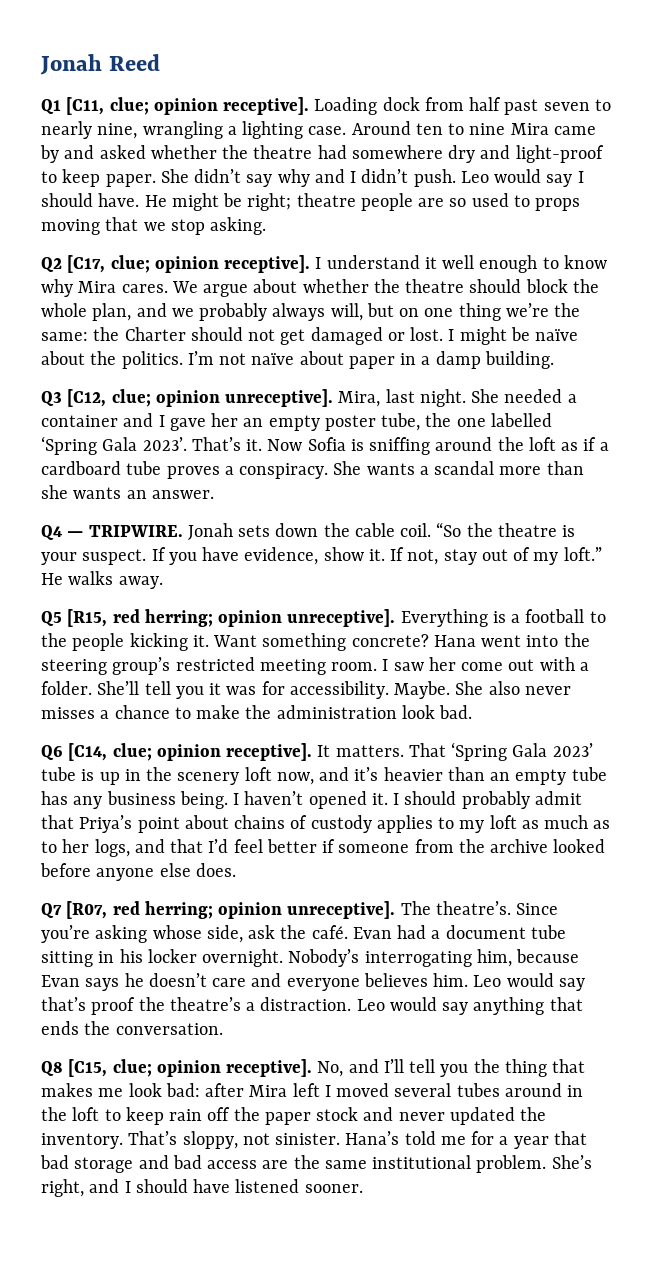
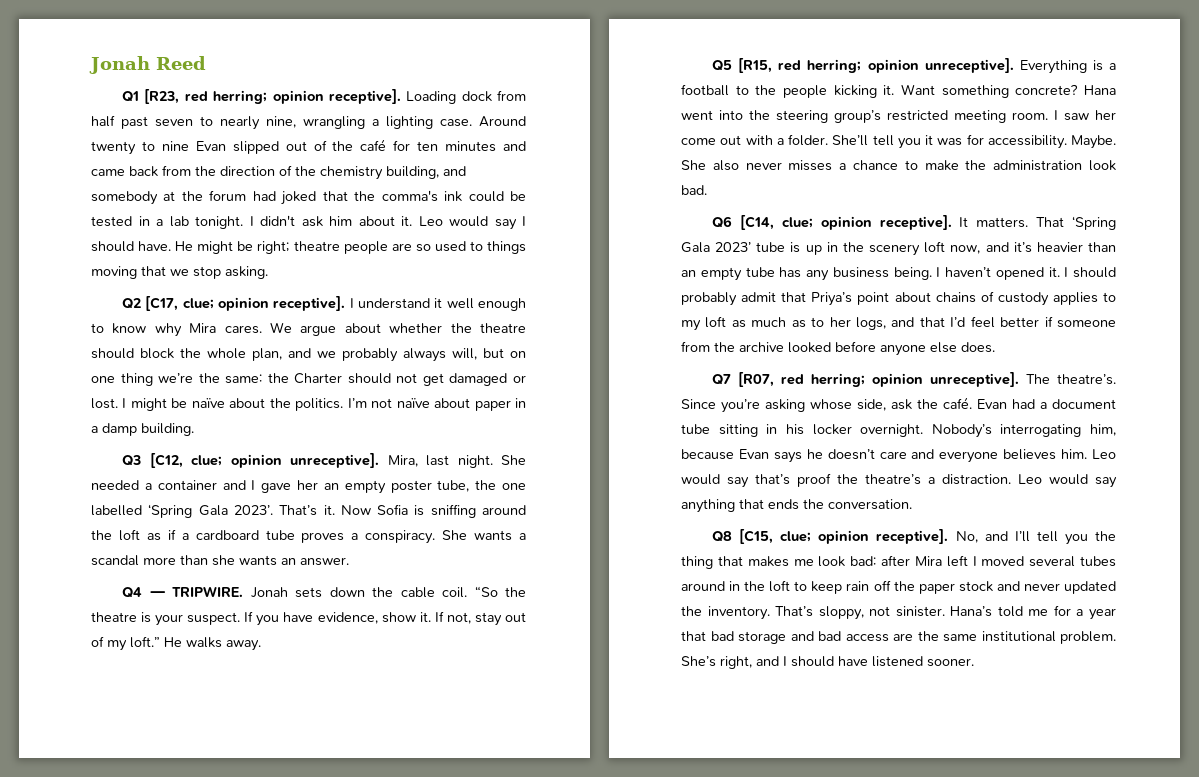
[66,97,149,115] [C11, clue; -> [144,89,268,104] [R23, red herring;
[415,123,443,135] ten -> [91,141,136,155] twenty
[510,123,596,135] [40,145,604,163] [41,169,456,187] Mira came by and asked whether the theatre had somewhere dry and light-proof to keep paper. She didn’t say why and I didn’t push. -> [195,139,526,154] [91,165,466,180] [91,190,526,205] [91,215,412,229] Evan slipped out of the café for ten minutes and came back from the direction of the chemistry building, and somebody at the forum had joked that the comma's ink could be tested in a lab tonight. I didn't ask him about it.
[535,198,581,211] props -> [486,241,526,254] things

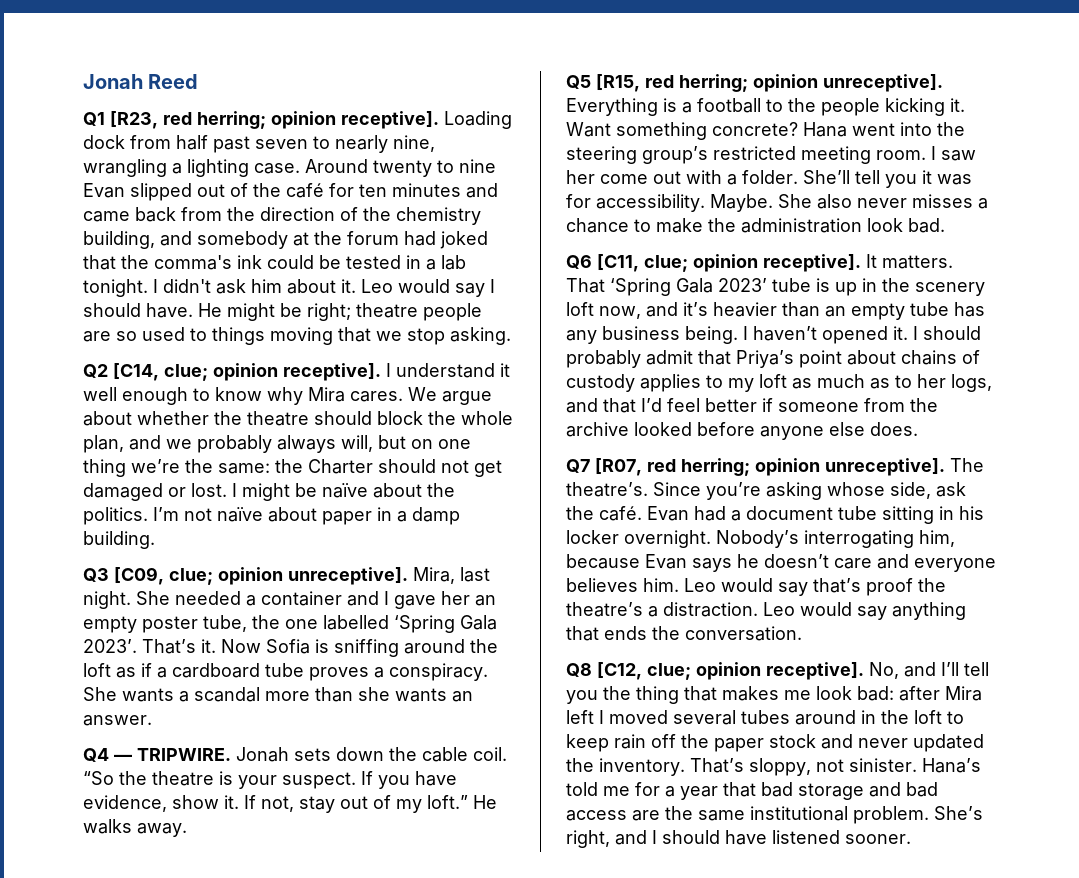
[145,296,179,311] [C17, -> [113,363,159,381] [C14,
[149,453,183,468] [C12, -> [114,567,164,585] [C09,
[739,215,774,230] [C14, -> [597,254,639,272] [C11,
[739,529,774,544] [C15, -> [597,662,642,680] [C12,

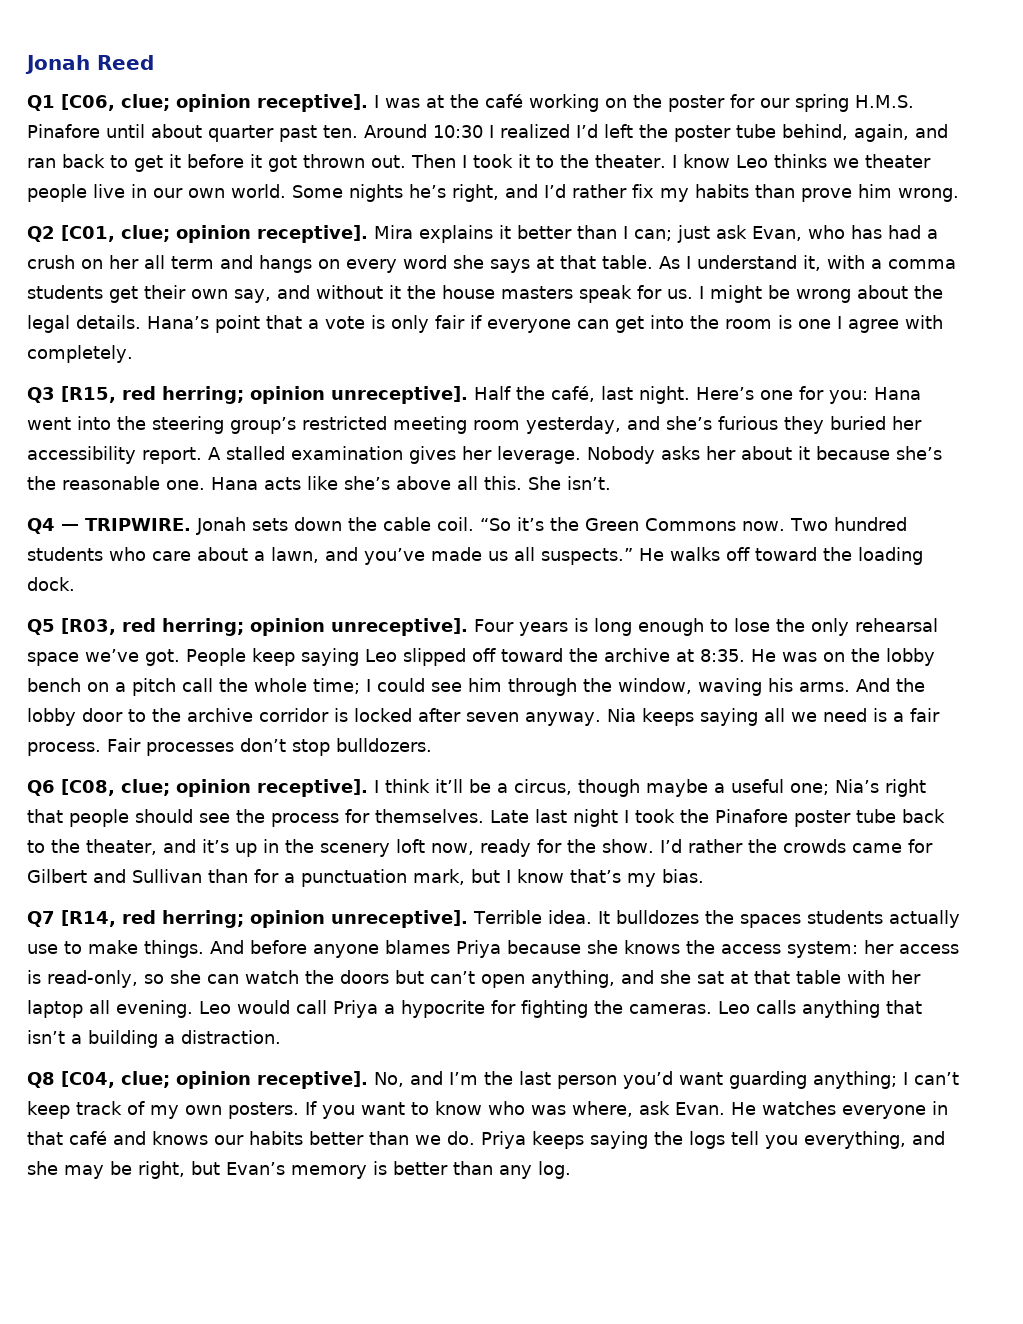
[110,111,512,129] [83,135,435,153] [83,159,496,177] [83,183,498,201] [83,207,481,225] [83,231,488,249] [83,255,466,270] [83,279,495,297] [83,303,482,321] [83,327,511,345] [83,363,510,381] [83,387,492,405] [83,411,513,426] [83,435,471,453] [83,459,502,477] [83,483,227,501] [R23, red herring; opinion receptive]. Loading dock from half past seven to nearly nine, wrangling a lighting case. Around twenty to nine Evan slipped out of the café for ten minutes and came back from the direction of the chemistry building, and somebody at the forum had joked that the comma's ink could be tested in a lab tonight. I didn't ask him about it. Leo would say I should have. He might be right; theatre people are so used to things moving that we stop asking. // Q2 [C14, clue; opinion receptive]. I understand it well enough to know why Mira cares. We argue about whether the theatre should block the whole plan, and we probably always will, but on one thing we’re the same: the Charter should not get damaged or lost. -> [61,94,914,112] [27,124,948,142] [27,154,931,172] [27,184,959,202] [27,225,938,243] [27,255,956,273] [27,285,693,303] [C06, clue; opinion receptive]. I was at the café working on the poster for our spring H.M.S. Pinafore until about quarter past ten. Around 10:30 I realized I’d left the poster tube behind, again, and ran back to get it before it got thrown out. Then I took it to the theater. I know Leo thinks we theater people live in our own world. Some nights he’s right, and I’d rather fix my habits than prove him wrong. // Q2 [C01, clue; opinion receptive]. Mira explains it better than I can; just ask Evan, who has had a crush on her all term and hangs on every word she says at that table. As I understand it, with a comma students get their own say, and without it the house masters speak for us.
[322,483,368,498] naïve -> [796,289,851,303] wrong
[83,507,460,525] [83,531,155,549] [83,567,490,585] [83,591,496,609] [83,615,497,633] [83,639,498,657] [83,663,488,681] [83,687,473,702] [83,715,152,726] politics. I’m not naïve about paper in a damp building. // Q3 [C09, clue; opinion unreceptive]. Mira, last night. She needed a container and I gave her an empty poster tube, the one labelled ‘Spring Gala 2023’. That’s it. Now Sofia is sniffing around the loft as if a cardboard tube proves a conspiracy. She wants a scandal more than she wants an answer. -> [27,315,943,333] [27,345,133,363] [27,386,921,404] [27,416,922,434] [27,446,942,464] [27,476,611,490] legal details. Hana’s point that a vote is only fair if everyone can get into the room is one I agree with completely. // Q3 [R15, red herring; opinion unreceptive]. Half the café, last night. Here’s one for you: Hana went into the steering group’s restricted meeting room yesterday, and she’s furious they buried her accessibility report. A stalled examination gives her leverage. Nobody asks her about it because she’s the reasonable one. Hana acts like she’s above all this. She isn’t.
[119,771,457,789] [83,795,497,813] [83,819,187,837] the theatre is your suspect. If you have evidence, show it. If not, stay out of my loft.” He walks away. -> [517,517,907,531] [27,547,923,565] [27,577,75,591] it’s the Green Commons now. Two hundred students who care about a lawn, and you’ve made us all suspects.” He walks off toward the loading dock.
[596,74,943,92] [566,98,965,116] [566,122,965,140] [566,146,976,164] [566,170,972,188] [566,194,988,212] [566,218,945,233] [R15, red herring; opinion unreceptive]. Everything is a football to the people kicking it. Want something concrete? Hana went into the steering group’s restricted meeting room. I saw her come out with a folder. She’ll tell you it was for accessibility. Maybe. She also never misses a chance to make the administration look bad. -> [61,618,938,636] [27,648,935,666] [27,678,925,696] [27,708,940,726] [27,738,432,756] [R03, red herring; opinion unreceptive]. Four years is long enough to lose the only rehearsal space we’ve got. People keep saying Leo slipped off toward the archive at 8:35. He was on the lobby bench on a pitch call the whole time; I could see him through the window, waving his arms. And the lobby door to the archive corridor is locked after seven anyway. Nia keeps saying all we need is a fair process. Fair processes don’t stop bulldozers.
[597,254,953,272] [566,278,830,296] [C11, clue; opinion receptive]. It matters. That ‘Spring Gala 2023’ tube is -> [61,779,926,797] [27,809,945,827] [27,839,229,855] [C08, clue; opinion receptive]. I think it’ll be a circus, though maybe a useful one; Nia’s right that people should see the process for themselves. Late last night I took the Pinafore poster tube back to the theater, and it’s
[646,302,985,320] [566,326,981,344] [566,350,980,368] [566,374,992,392] [566,398,938,413] [566,422,918,440] and it’s heavier than an empty tube has any business being. I haven’t opened it. I should probably admit that Priya’s point about chains of custody applies to my loft as much as to her logs, and that I’d feel better if someone from the archive looked before anyone else does. -> [480,839,933,857] [27,869,704,887] ready for the show. I’d rather the crowds came for Gilbert and Sullivan than for a punctuation mark, but I know that’s my bias.
[595,458,984,476] [566,482,966,500] [566,506,984,524] [566,530,955,548] [566,554,996,572] [566,578,946,596] [566,602,966,620] [566,626,802,641] [R07, red herring; opinion unreceptive]. The theatre’s. Since you’re asking whose side, ask the café. Evan had a document tube sitting in his locker overnight. Nobody’s interrogating him, because Evan says he doesn’t care and everyone believes him. Leo would say that’s proof the theatre’s a distraction. Leo would say anything that ends the conversation. -> [61,910,960,928] [27,940,959,958] [27,970,921,988] [27,1000,922,1018] [27,1030,281,1048] [R14, red herring; opinion unreceptive]. Terrible idea. It bulldozes the spaces students actually use to make things. And before anyone blames Priya because she knows the access system: her access is read-only, so she can watch the doors but can’t open anything, and she sat at that table with her laptop all evening. Leo would call Priya a hypocrite for fighting the cameras. Leo calls anything that isn’t a building a distraction.
[597,662,642,680] [C12, -> [61,1071,115,1088] [C04,
[941,662,989,676] [566,686,982,704] [566,710,964,725] [566,734,984,752] [566,758,981,776] [566,782,938,800] [566,806,983,824] [566,830,911,848] I’ll tell you the thing that makes me look bad: after Mira left I moved several tubes around in the loft to keep rain off the paper stock and never updated the inventory. That’s sloppy, not sinister. Hana’s told me for a year that bad storage and bad access are the same institutional problem. She’s right, and I should have listened sooner. -> [449,1071,959,1089] [27,1101,948,1119] [27,1131,945,1149] [27,1161,571,1179] I’m the last person you’d want guarding anything; I can’t keep track of my own posters. If you want to know who was where, ask Evan. He watches everyone in that café and knows our habits better than we do. Priya keeps saying the logs tell you everything, and she may be right, but Evan’s memory is better than any log.

